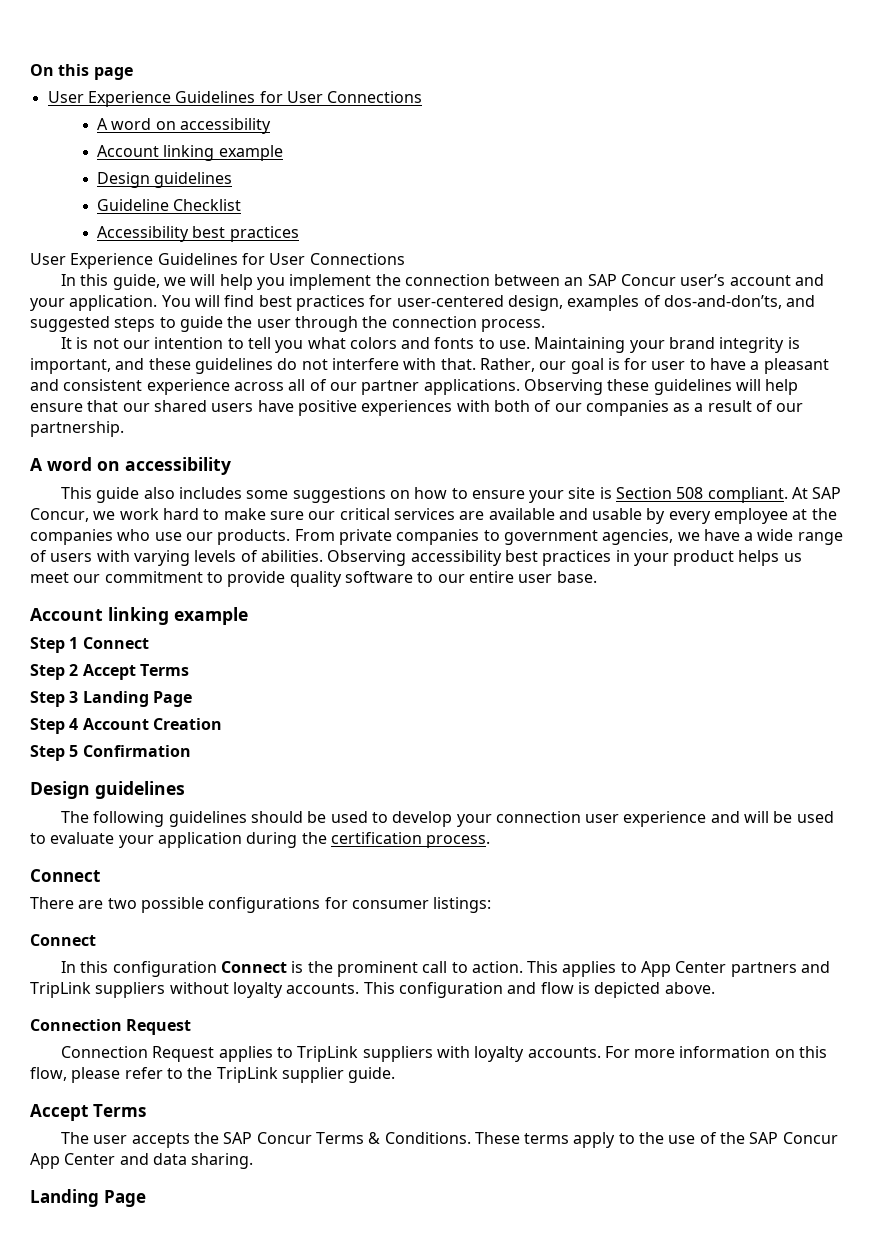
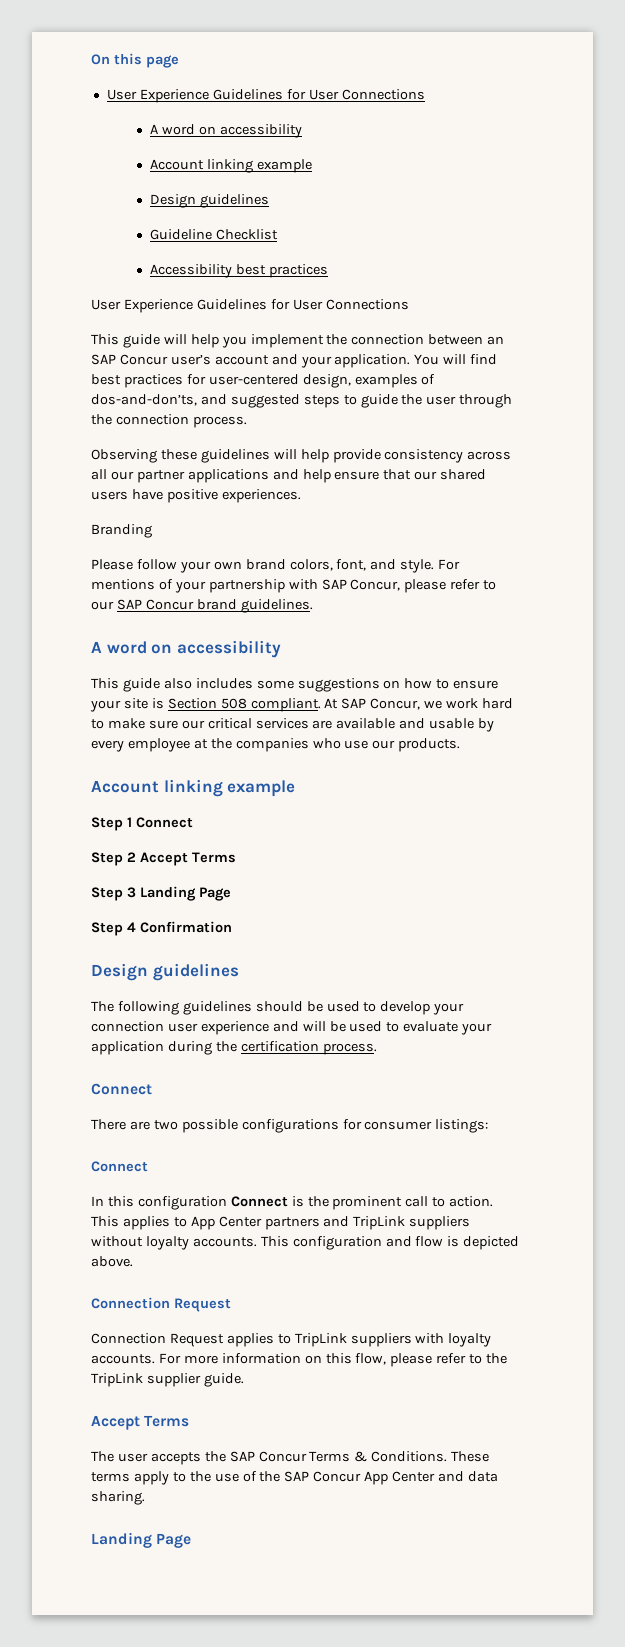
[60,274,186,290] In this guide, we -> [91,334,160,348] This guide
[60,337,800,353] [30,358,829,374] [30,379,520,395] It is not our intention to tell you what colors and fonts to use. Maintaining your brand integrity is important, and these guidelines do not interfere with that. Rather, our goal is for user to have a pleasant and consistent experience across all of our partner applications. -> (247, 422) none
(799, 387) none -> [332,449,512,463] [91,469,331,483] provide consistency across all our partner applications and help
[361,400,804,416] [30,421,124,437] experiences with both of our companies as a result of our partnership. -> [221,489,301,503] [91,524,152,538] [91,559,461,573] [91,579,497,593] [91,599,313,613] experiences. // Branding // Please follow your own brand colors, font, and style. For mentions of your partnership with SAP Concur, please refer to our SAP Concur brand guidelines.
[294,529,843,545] [30,550,802,566] [30,571,597,587] From private companies to government agencies, we have a wide range of users with varying levels of abilities. Observing accessibility best practices in your product helps us meet our commitment to provide quality software to our entire user base. -> (461, 745) none
[82,718,222,730] [30,745,79,761] Account Creation // Step 5 -> (136, 927) none

